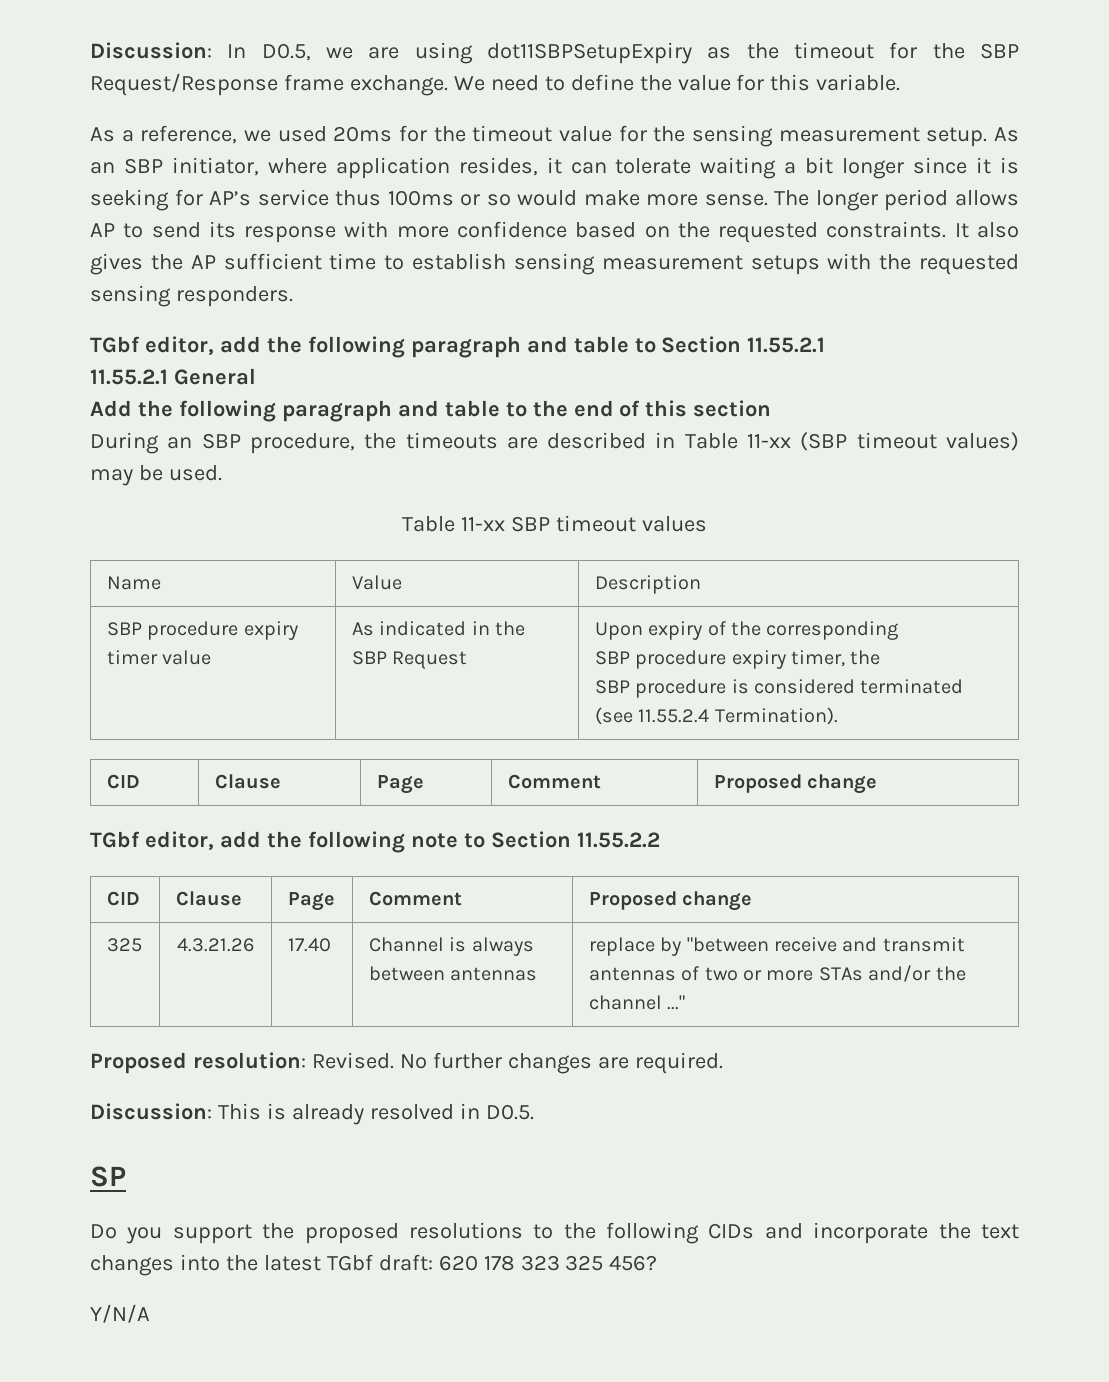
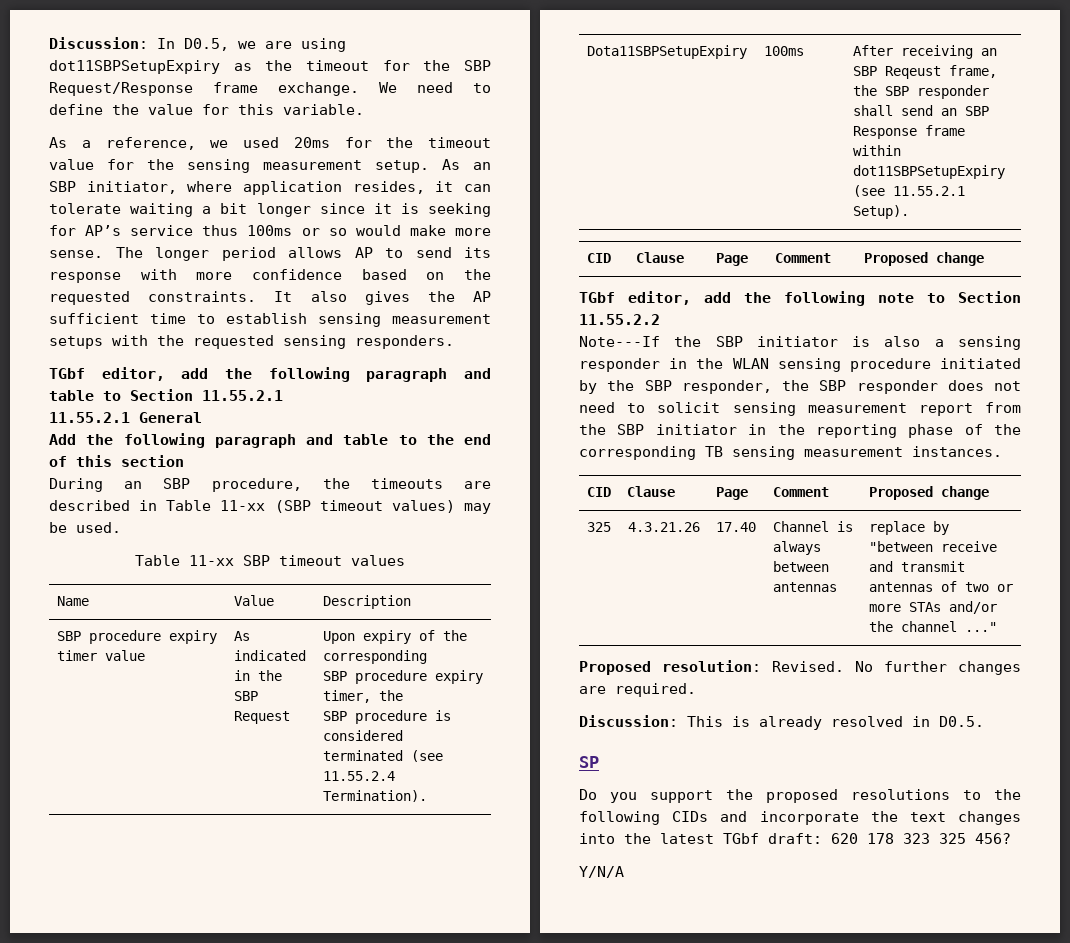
(838, 716) none -> [586,45,747,59] [763,46,804,56] [852,45,997,59] [852,65,997,79] [852,85,989,99] [852,105,989,116] [852,125,965,139] [852,145,901,156] [852,165,1005,179] [852,185,965,197] [852,205,909,219] // Dota11SBPSetupExpiry | 100ms | After receiving an SBP Reqeust frame, the SBP responder shall send an SBP Response frame within dot11SBPSetupExpiry (see 11.55.2.1 Setup).
(660, 840) none -> [579,336,1021,350] [579,358,1021,372] [579,380,1021,394] [579,402,1021,416] [579,424,1021,438] [579,446,1002,460] // Note---If the SBP initiator is also a sensing responder in the WLAN sensing procedure initiated by the SBP responder, the SBP responder does not need to solicit sensing measurement report from the SBP initiator in the reporting phase of the corresponding TB sensing measurement instances.

